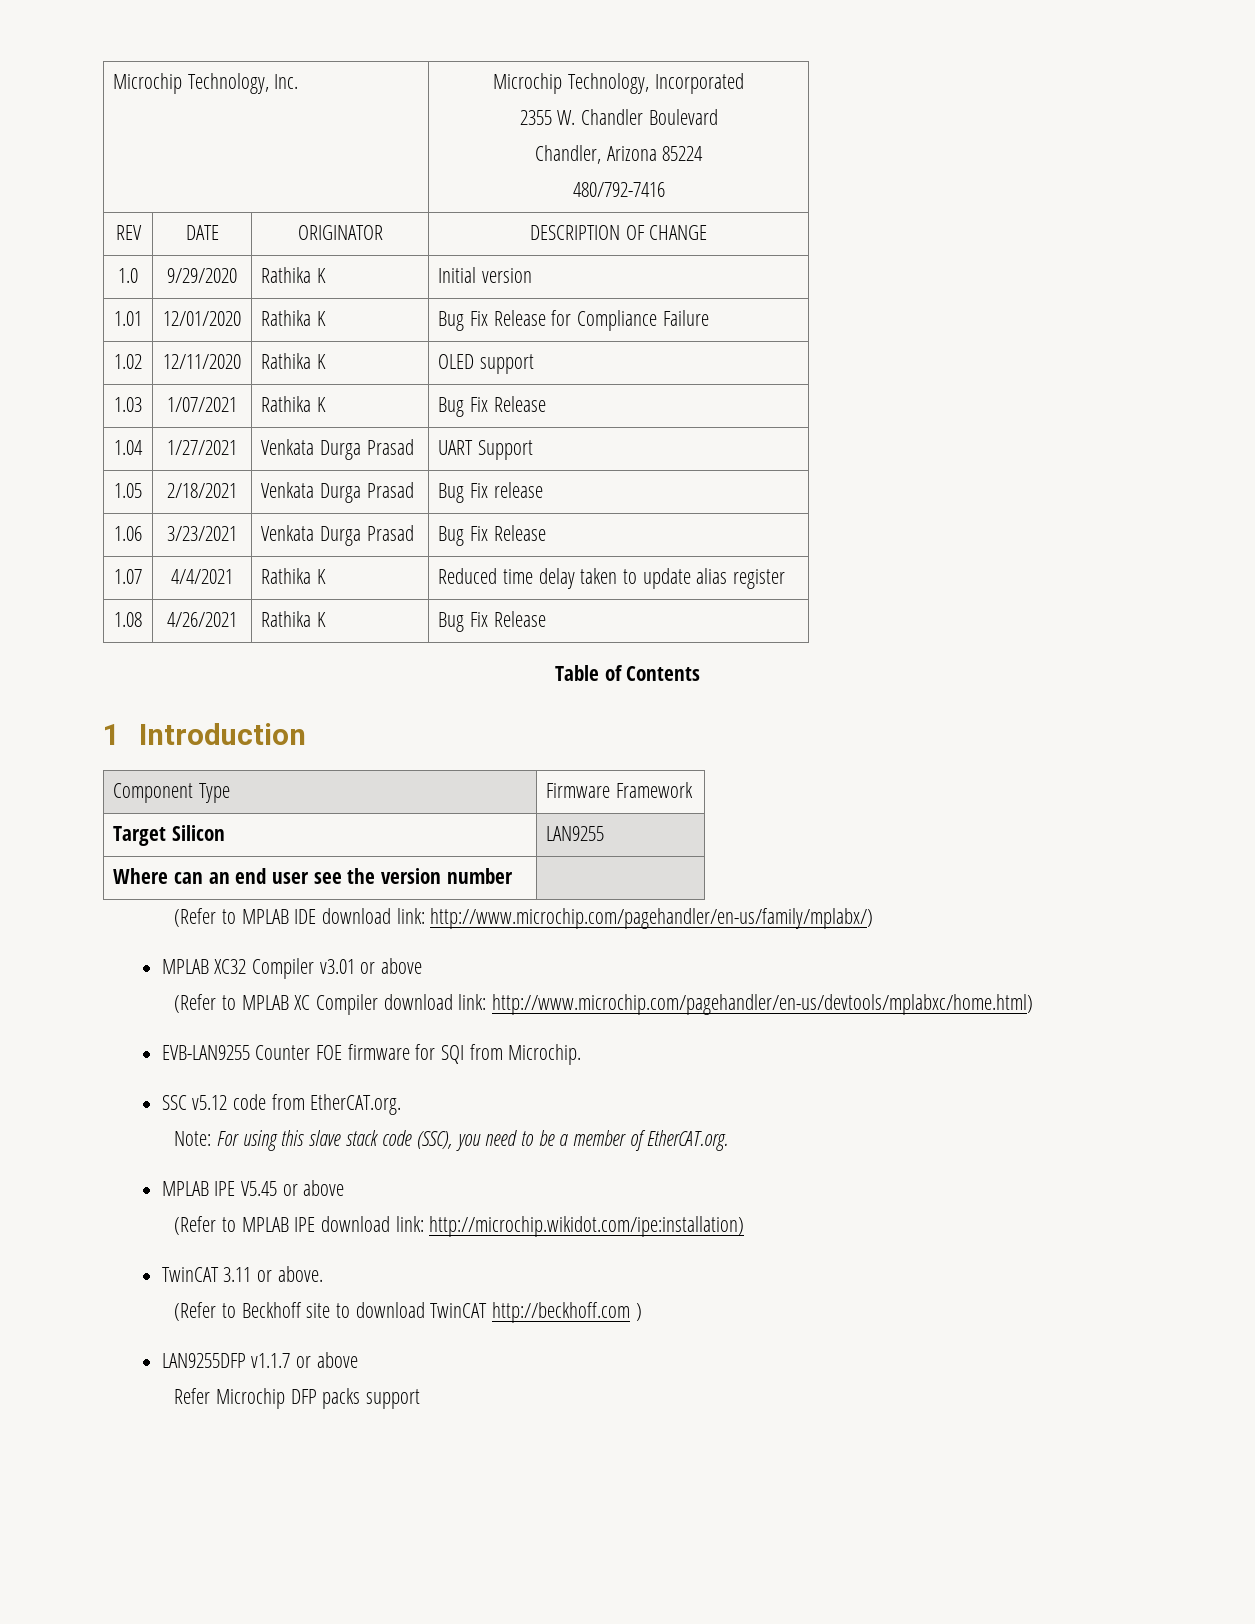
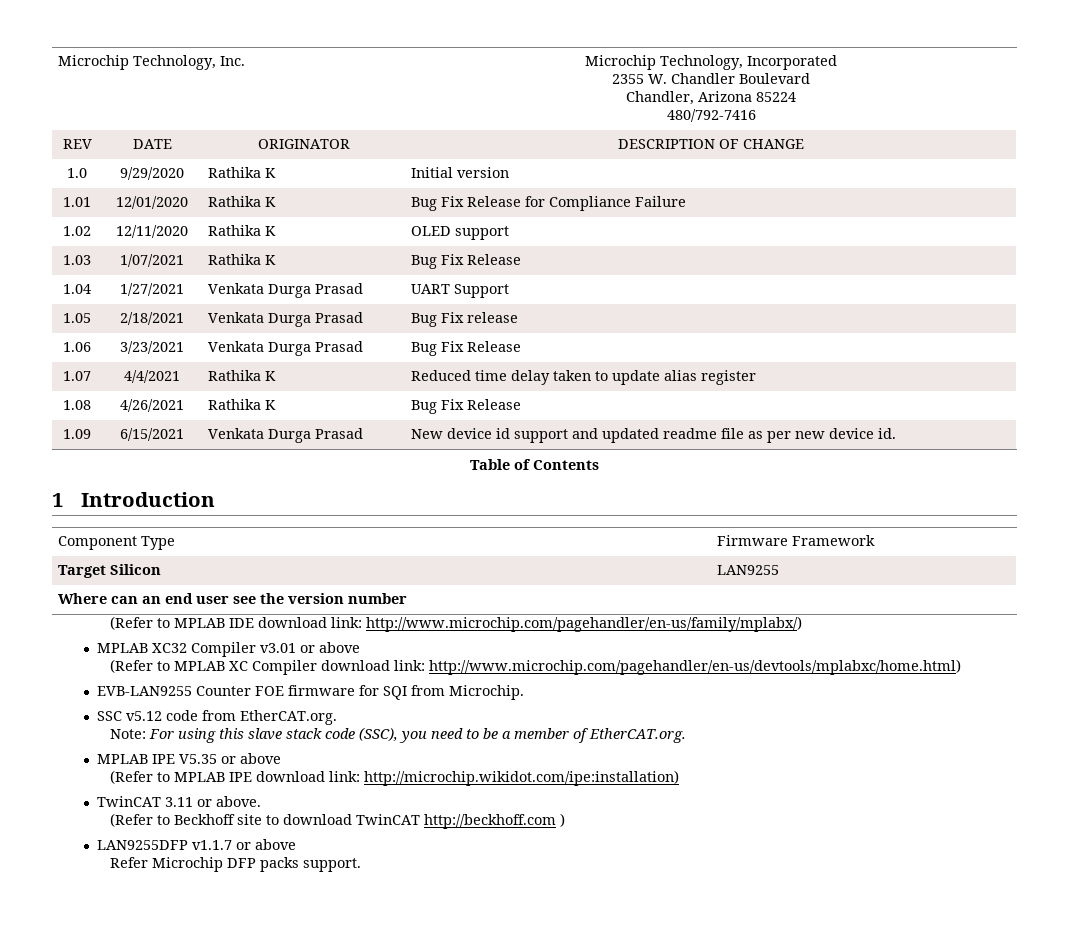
(546, 619) none -> [63,429,91,439] [120,428,184,441] [207,428,363,443] [410,428,896,443] // 1.09 | 6/15/2021 | Venkata Durga Prasad | New device id support and updated readme file as per new device id.
[241,1181,278,1196] V5.45 -> [178,754,217,764] V5.35
[365,1389,420,1409] support -> [302,858,361,872] support.

